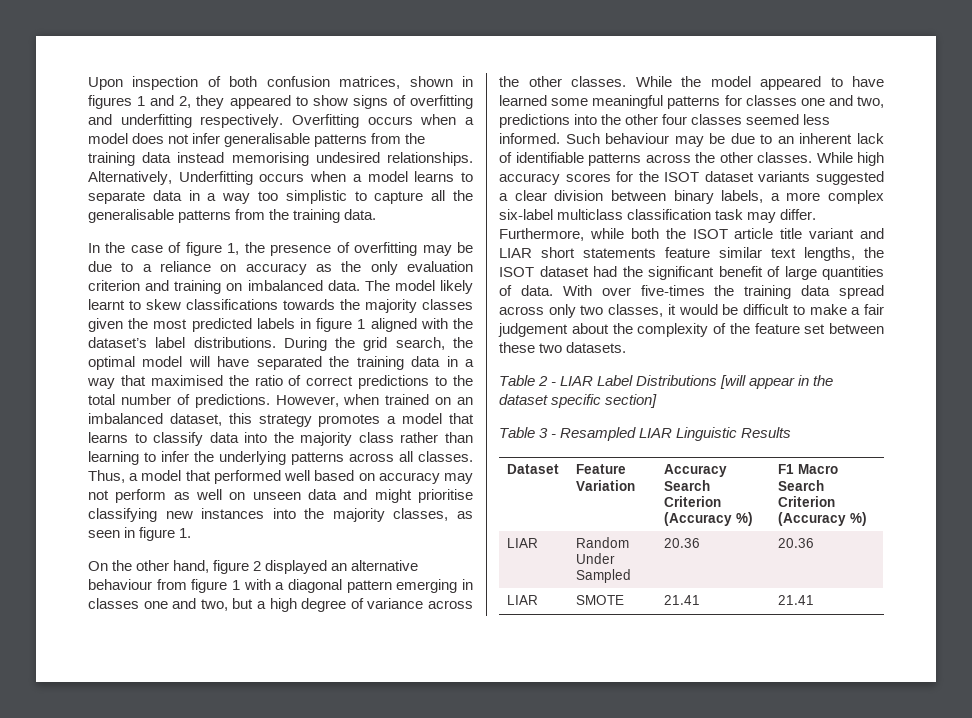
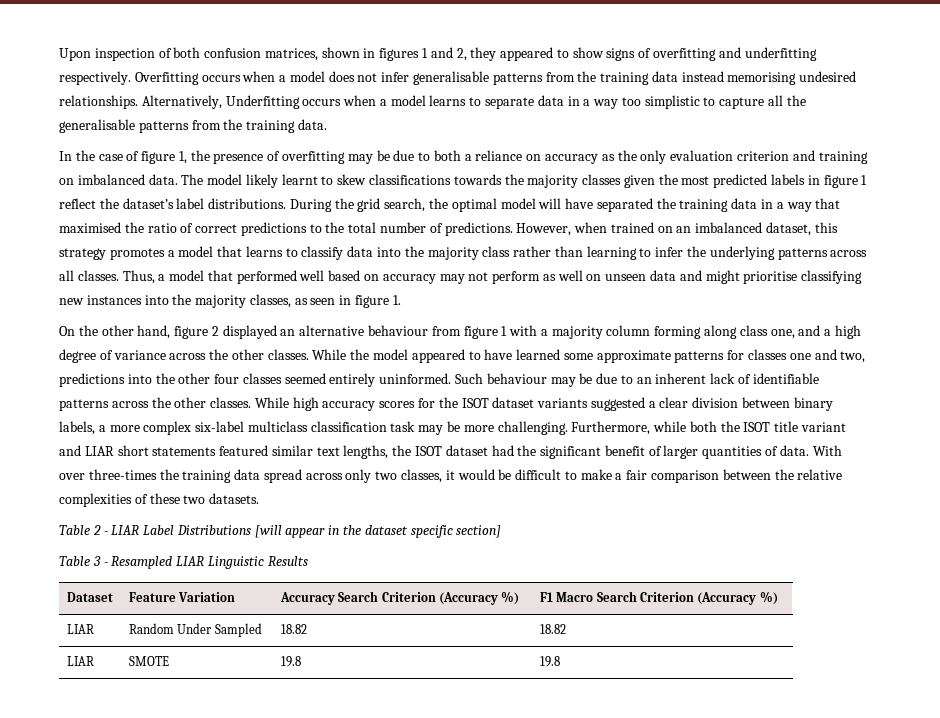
(134, 267) none -> [433,150,461,161] both
[370,318,448,332] aligned with -> [59,198,96,209] reflect
[288,579,473,593] [88,598,254,611] diagonal pattern emerging in classes one and two, but -> [551,325,821,339] majority column forming along class one, and
[592,95,664,109] meaningful -> [596,350,671,363] approximate
[803,114,831,125] [499,133,560,144] less informed. -> [329,373,452,387] entirely uninformed.
[780,209,817,220] differ. -> [447,421,568,435] be more challenging.
[734,228,774,239] article -> (771, 427) none
[665,247,710,258] feature -> [219,445,269,456] featured
[784,266,817,280] large -> [663,445,699,459] larger
[640,285,705,296] five-times -> [88,469,157,480] three-times
[498,323,884,337] judgement about the complexity of the feature set between -> [651,469,843,483] [59,493,148,507] comparison between the relative complexities of
[664,538,701,548] [778,538,815,548] 20.36 | 20.36 -> [280,624,307,634] [539,624,566,634] 18.82 | 18.82
[664,595,701,605] [778,595,815,605] 21.41 | 21.41 -> [280,656,301,667] [539,656,560,667] 19.8 | 19.8

